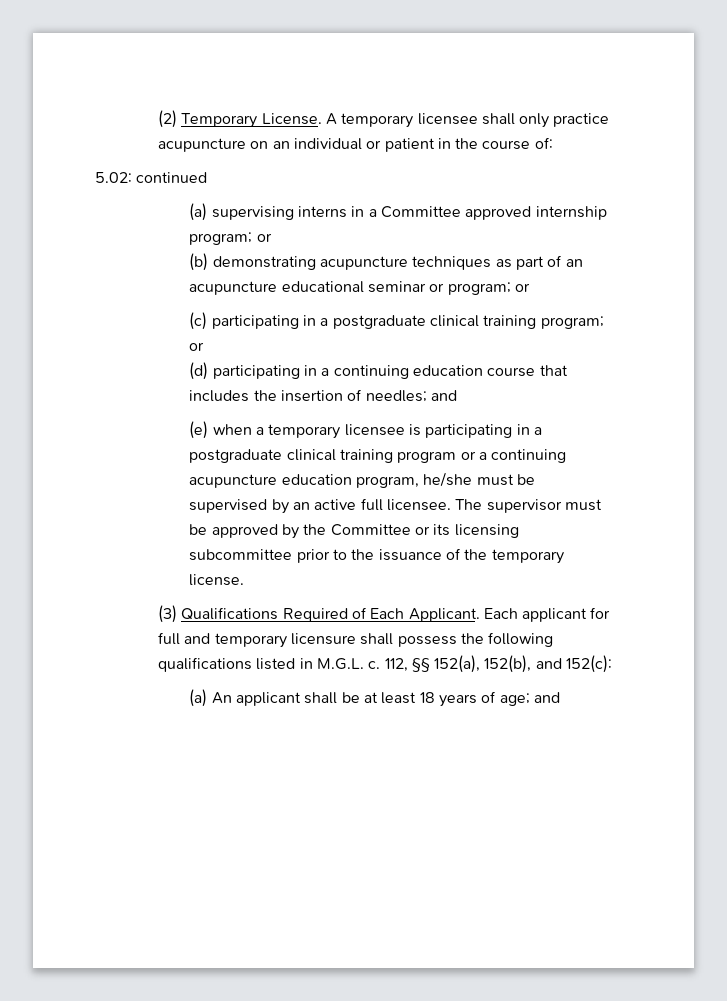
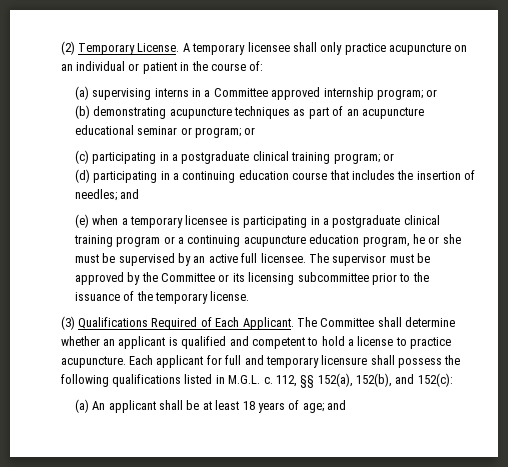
[95,172,208,183] // 5.02: continued -> (264, 66) none
[423,472,473,487] he/she -> [412,234,461,244] he or she
(480, 615) none -> [296,317,456,327] [60,336,452,349] [60,356,126,368] The Committee shall determine whether an applicant is qualified and competent to hold a license to practice acupuncture.

